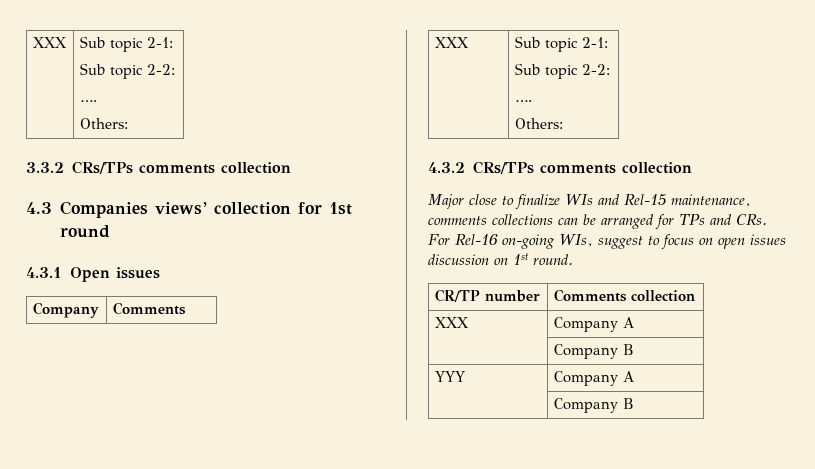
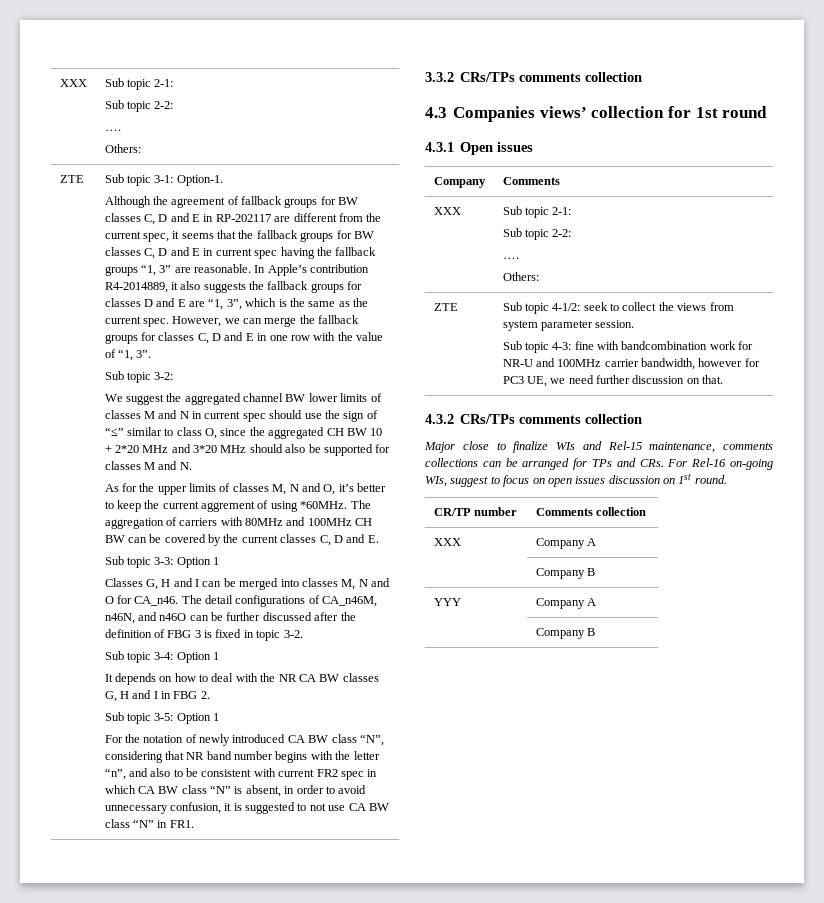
[32,37,67,48] [79,36,173,52] [79,63,175,79] [79,100,97,102] [79,118,128,129] XXX | Sub topic 2-1: // Sub topic 2-2: // …. // Others: -> [59,79,87,87] [104,78,174,90] [104,100,174,112] [104,129,121,131] [104,144,141,153] [59,175,84,183] [104,174,223,186] [104,196,359,208] [104,213,382,225] [104,230,374,242] [104,247,377,259] [104,264,370,276] [104,281,363,293] [104,298,369,310] [104,315,360,327] [104,332,384,344] [104,349,152,361] [104,371,174,383] [104,393,382,405] [104,410,378,422] [104,427,383,439] [104,444,391,456] [104,461,192,470] [104,483,387,495] [104,500,371,512] [104,517,373,529] [104,534,379,546] [104,556,220,568] [104,578,391,590] [104,595,378,607] [104,612,356,624] [104,629,303,641] [104,651,220,663] [104,673,379,685] [104,690,210,702] [104,712,220,724] [104,734,384,746] [104,751,380,763] [104,768,378,780] [104,785,367,797] [104,802,389,814] [104,819,194,828] XXX | Sub topic 2-1: // Sub topic 2-2: // …. // Others: // ZTE | Sub topic 3-1: Option-1. // Although the agreement of fallback groups for BW classes C, D and E in RP-202117 are different from the current spec, it seems that the fallback groups for BW classes C, D and E in current spec having the fallback groups “1, 3” are reasonable. In Apple’s contribution R4-2014889, it also suggests the fallback groups for classes D and E are “1, 3”, which is the same as the current spec. However, we can merge the fallback groups for classes C, D and E in one row with the value of “1, 3”. // Sub topic 3-2: // We suggest the aggregated channel BW lower limits of classes M and N in current spec should use the sign of “≤” similar to class O, since the aggregated CH BW 10 + 2*20 MHz and 3*20 MHz should also be supported for classes M and N. // As for the upper limits of classes M, N and O, it’s better to keep the current aggrement of using *60MHz. The aggregation of carriers with 80MHz and 100MHz CH BW can be covered by the current classes C, D and E. // Sub topic 3-3: Option 1 // Classes G, H and I can be merged into classes M, N and O for CA_n46. The detail configurations of CA_n46M, n46N, and n46O can be further discussed after the definition of FBG 3 is fixed in topic 3-2. // Sub topic 3-4: Option 1 // It depends on how to deal with the NR CA BW classes G, H and I in FBG 2. // Sub topic 3-5: Option 1 // For the notation of newly introduced CA BW class “N”, considering that NR band number begins with the letter “n”, and also to be consistent with current FR2 spec in which CA BW class “N” is absent, in order to avoid unnecessary confusion, it is suggested to not use CA BW class “N” in FR1.
(563, 123) none -> [433,303,458,311] [502,302,734,314] [502,320,635,331] [502,341,754,353] [502,358,760,370] [502,375,724,387] // ZTE | Sub topic 4-1/2: seek to collect the views from system parameter session. // Sub topic 4-3: fine with bandcombination work for NR-U and 100MHz carrier bandwidth, however for PC3 UE, we need further discussion on that.

